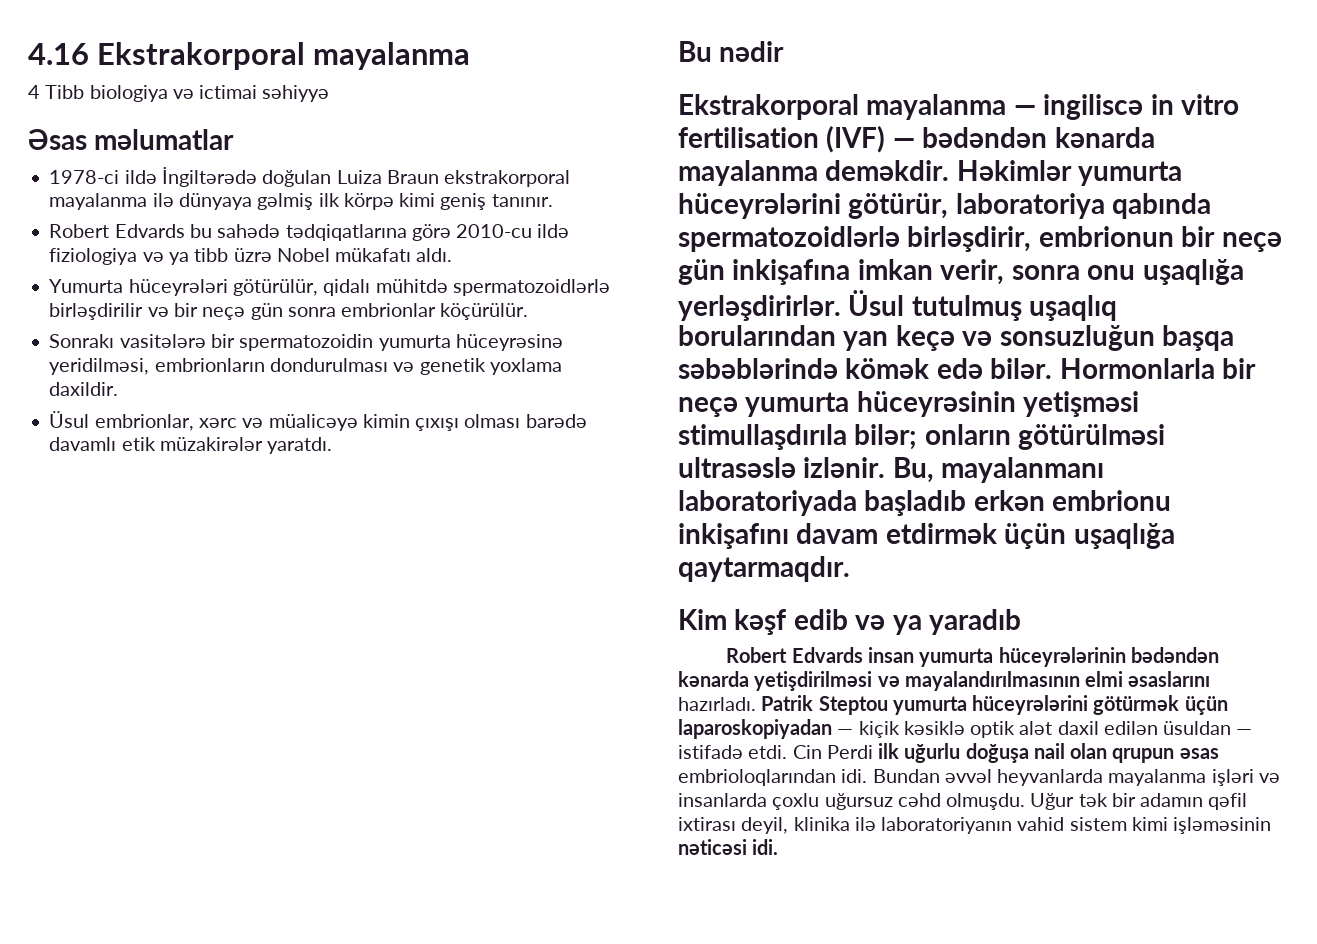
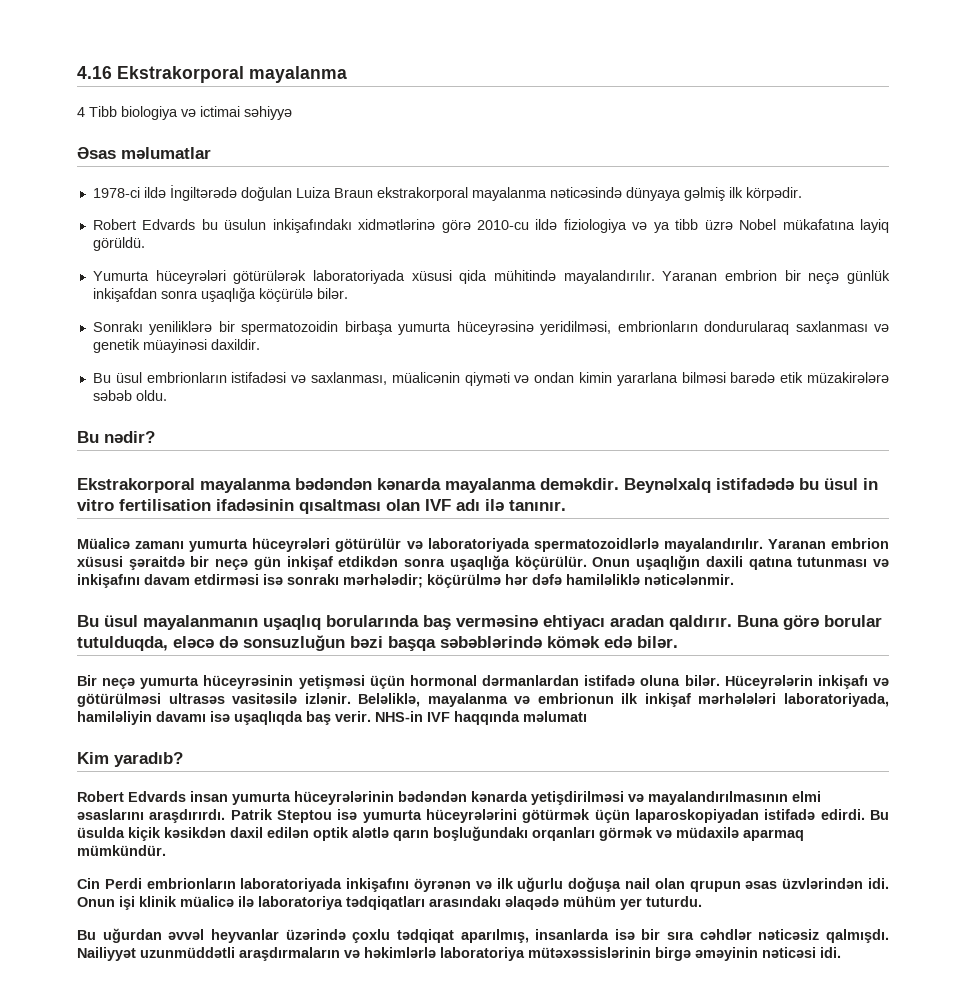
[152,193,174,207] ilə -> [549,187,622,198] nəticəsində
[343,193,553,210] körpə kimi geniş tanınır. -> [745,187,802,201] körpədir.
[217,224,407,241] sahədə tədqiqatlarına -> [224,219,436,233] üsulun inkişafındakı xidmətlərinə
[335,248,453,262] mükafatı aldı. -> [782,219,889,233] [92,237,145,251] mükafatına layiq görüldü.
[232,279,610,296] [49,303,529,320] götürülür, qidalı mühitdə spermatozoidlərlə birləşdirilir və bir neçə gün sonra embrionlar köçürülür. -> [233,270,891,284] [92,287,348,302] götürülərək laboratoriyada xüsusi qida mühitində mayalandırılır. Yaranan embrion bir neçə günlük inkişafdan sonra uşaqlığa köçürülə bilər.
[119,334,206,348] vasitələrə -> [149,321,213,335] yeniliklərə
(374, 342) none -> [344,321,393,335] birbaşa
[269,358,388,372] dondurulması -> [704,321,868,335] dondurularaq saxlanması
[489,358,562,375] yoxlama -> [142,339,207,353] müayinəsi
[49,411,587,431] [49,437,333,454] [678,41,785,62] [678,94,1240,120] [678,126,1155,153] [678,160,1183,186] [678,193,1212,219] [678,226,1282,252] [678,259,1244,285] [678,290,1118,321] [678,325,1155,351] Üsul embrionlar, xərc və müalicəyə kimin çıxışı olması barədə davamlı etik müzakirələr yaratdı. // Bu nədir // Ekstrakorporal mayalanma — ingiliscə in vitro fertilisation (IVF) — bədəndən kənarda mayalanma deməkdir. Həkimlər yumurta hüceyrələrini götürür, laboratoriya qabında spermatozoidlərlə birləşdirir, embrionun bir neçə gün inkişafına imkan verir, sonra onu uşaqlığa yerləşdirirlər. Üsul tutulmuş uşaqlıq borularından yan keçə və sonsuzluğun -> [92,372,889,386] [92,390,167,401] [77,431,155,443] [77,478,878,493] [77,499,566,514] [77,538,890,552] [77,555,890,570] [77,574,734,588] [77,615,882,630] [77,635,383,651] Bu üsul embrionların istifadəsi və saxlanması, müalicənin qiyməti və ondan kimin yararlana bilməsi barədə etik müzakirələrə səbəb oldu. // Bu nədir? // Ekstrakorporal mayalanma bədəndən kənarda mayalanma deməkdir. Beynəlxalq istifadədə bu üsul in vitro fertilisation ifadəsinin qısaltması olan IVF adı ilə tanınır. // Müalicə zamanı yumurta hüceyrələri götürülür və laboratoriyada spermatozoidlərlə mayalandırılır. Yaranan embrion xüsusi şəraitdə bir neçə gün inkişaf etdikdən sonra uşaqlığa köçürülür. Onun uşaqlığın daxili qatına tutunması və inkişafını davam etdirməsi isə sonrakı mərhələdir; köçürülmə hər dəfə hamiləliklə nəticələnmir. // Bu üsul mayalanmanın uşaqlıq borularında baş verməsinə ehtiyacı aradan qaldırır. Buna görə borular tutulduqda, eləcə də sonsuzluğun bəzi
[1059,358,1257,379] Hormonlarla bir -> [77,675,97,686] // Bir
[678,424,1166,450] [678,457,1105,483] [678,490,1172,516] [678,523,1175,549] [678,556,850,582] [678,609,1022,635] stimullaşdırıla bilər; onların götürülməsi ultrasəslə izlənir. Bu, mayalanmanı laboratoriyada başladıb erkən embrionu inkişafını davam etdirmək üçün uşaqlığa qaytarmaqdır. // Kim kəşf edib və ya yaradıb -> [369,675,890,689] [77,693,889,707] [77,711,587,725] [77,752,183,767] üçün hormonal dərmanlardan istifadə oluna bilər. Hüceyrələrin inkişafı və götürülməsi ultrasəs vasitəsilə izlənir. Beləliklə, mayalanma və embrionun ilk inkişaf mərhələləri laboratoriyada, hamiləliyin davamı isə uşaqlıqda baş verir. NHS-in IVF haqqında məlumatı // Kim yaradıb?
[678,697,756,711] hazırladı. -> [149,809,226,823] araşdırırdı.
(888, 705) none -> [337,809,358,820] isə
[837,721,1253,738] [678,745,873,759] — kiçik kəsiklə optik alət daxil edilən üsuldan — istifadə etdi. Cin Perdi -> [764,809,890,820] [77,826,804,841] [77,845,166,856] [77,878,492,892] istifadə edirdi. Bu üsulda kiçik kəsikdən daxil edilən optik alətlə qarın boşluğundakı orqanları görmək və müdaxilə aparmaq mümkündür. // Cin Perdi embrionların laboratoriyada inkişafını öyrənən və
[678,769,1280,786] [678,793,1248,810] [678,817,1272,834] embrioloqlarından idi. Bundan əvvəl heyvanlarda mayalanma işləri və insanlarda çoxlu uğursuz cəhd olmuşdu. Uğur tək bir adamın qəfil ixtirası deyil, klinika ilə laboratoriyanın vahid sistem kimi işləməsinin -> [782,878,889,889] [77,896,702,910] [77,928,889,943] [77,947,758,961] üzvlərindən idi. Onun işi klinik müalicə ilə laboratoriya tədqiqatları arasındakı əlaqədə mühüm yer tuturdu. // Bu uğurdan əvvəl heyvanlar üzərində çoxlu tədqiqat aparılmış, insanlarda isə bir sıra cəhdlər nəticəsiz qalmışdı. Nailiyyət uzunmüddətli araşdırmaların və həkimlərlə laboratoriya mütəxəssislərinin birgə əməyinin

